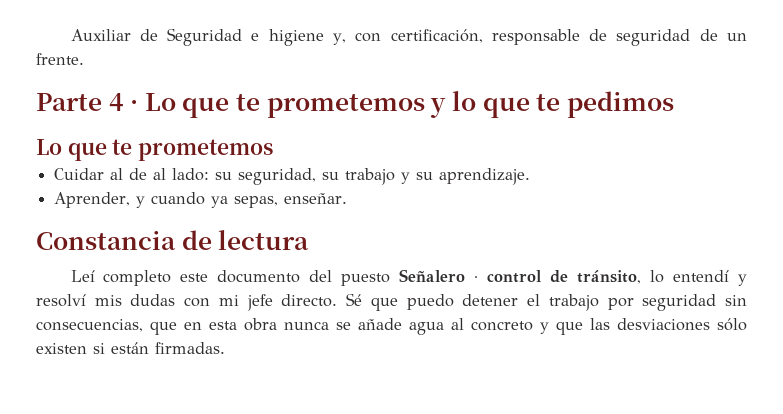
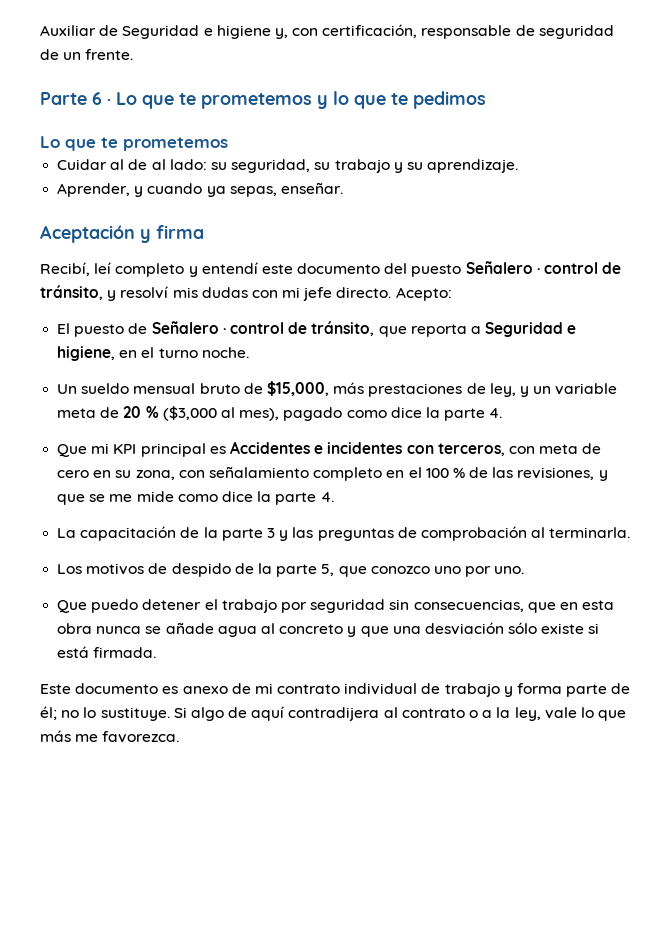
[108,93,124,111] 4 -> [92,92,102,105] 6
[36,230,310,250] [70,270,172,286] Constancia de lectura // Leí completo -> [40,225,204,243] [40,262,258,277] Aceptación y firma // Recibí, leí completo y entendí
[650,270,730,283] lo entendí -> (103, 292) none
[346,293,398,311] Sé que -> [395,287,452,301] [57,321,577,337] [57,346,249,361] [57,381,618,397] [57,406,503,421] [57,441,602,457] [57,466,608,481] [57,491,334,505] [57,526,631,541] [57,563,525,577] [57,600,88,613] Acepto: // El puesto de Señalero · control de tránsito, que reporta a Seguridad e higiene, en el turno noche. // Un sueldo mensual bruto de $15,000, más prestaciones de ley, y un variable meta de 20 % ($3,000 al mes), pagado como dice la parte 4. // Que mi KPI principal es Accidentes e incidentes con terceros, con meta de cero en su zona, con señalamiento completo en el 100 % de las revisiones, y que se me mide como dice la parte 4. // La capacitación de la parte 3 y las preguntas de comprobación al terminarla. // Los motivos de despido de la parte 5, que conozco uno por uno. // Que
[590,318,747,331] [36,342,225,354] las desviaciones sólo existen si están firmadas. -> [392,622,600,635] [57,646,157,658] [40,683,631,697] [40,706,627,721] [40,730,180,743] una desviación sólo existe si está firmada. // Este documento es anexo de mi contrato individual de trabajo y forma parte de él; no lo sustituye. Si algo de aquí contradijera al contrato o a la ley, vale lo que más me favorezca.

